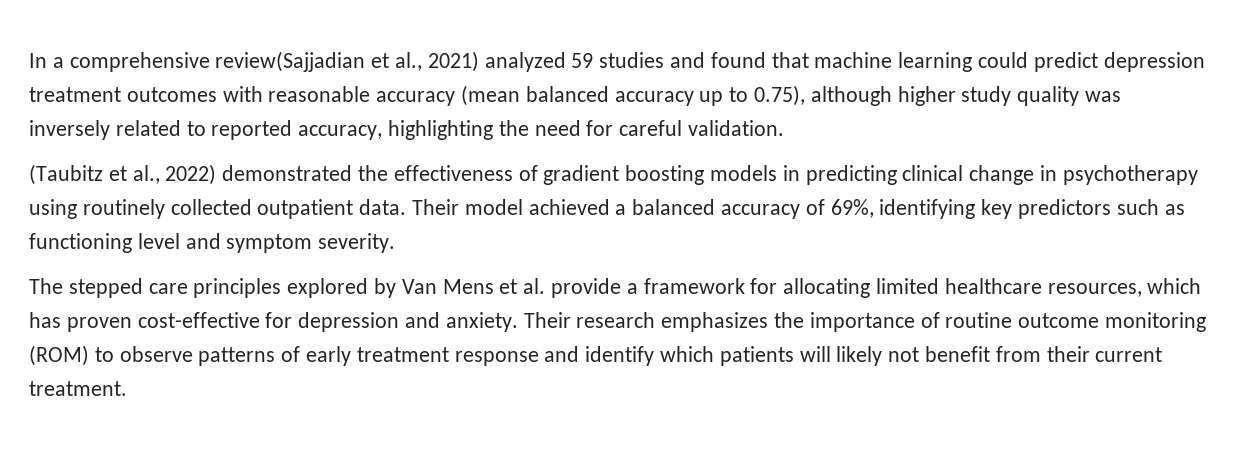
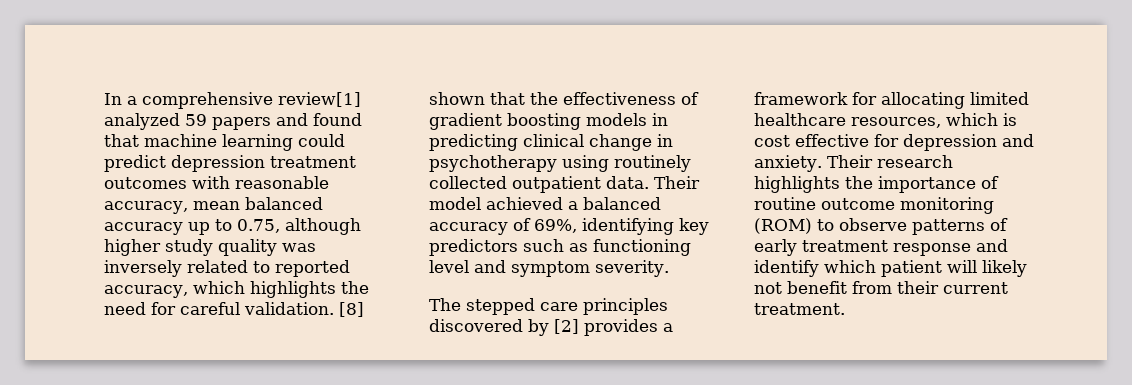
[215,51,479,72] review(Sajjadian et al., 2021) -> [278,92,361,107] review[1]
[599,52,665,68] studies -> [212,117,271,130] papers
[376,85,521,106] accuracy (mean -> [104,201,240,214] accuracy, mean
[754,85,806,106] 0.75), -> [237,219,280,233] 0.75,
[388,120,494,140] highlighting -> [192,281,336,298] which highlights
[29,164,353,185] // (Taubitz et al., 2022) demonstrated -> [339,302,364,317] [429,92,525,105] [8] shown that
[287,278,622,298] explored by Van Mens et al. provide -> [429,319,658,336] discovered by [2] provides
[29,312,260,332] has proven cost-effective -> [1003,113,1017,126] [754,134,869,147] is cost effective
[661,312,769,332] emphasizes -> [754,176,840,193] highlights
[719,346,794,366] patients -> [881,260,942,277] patient

